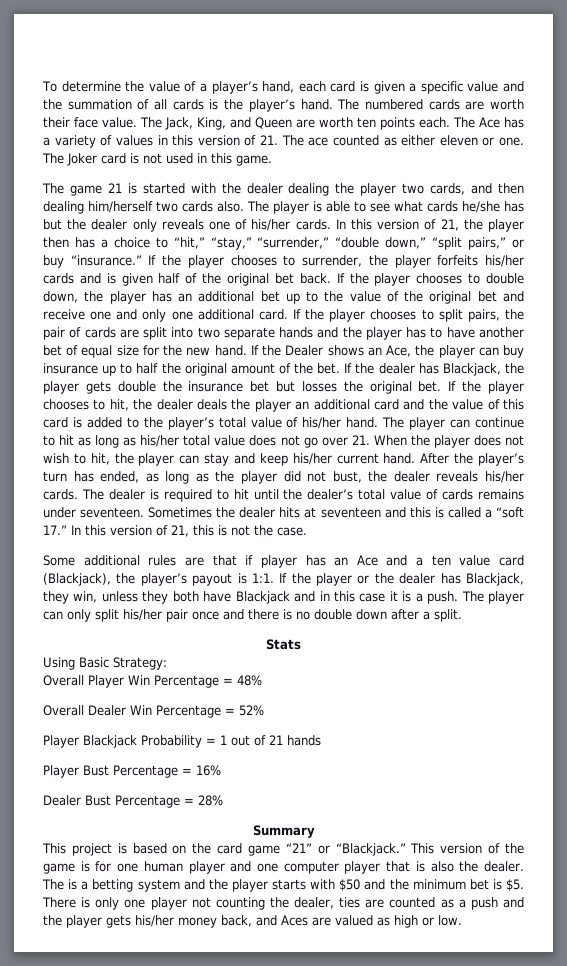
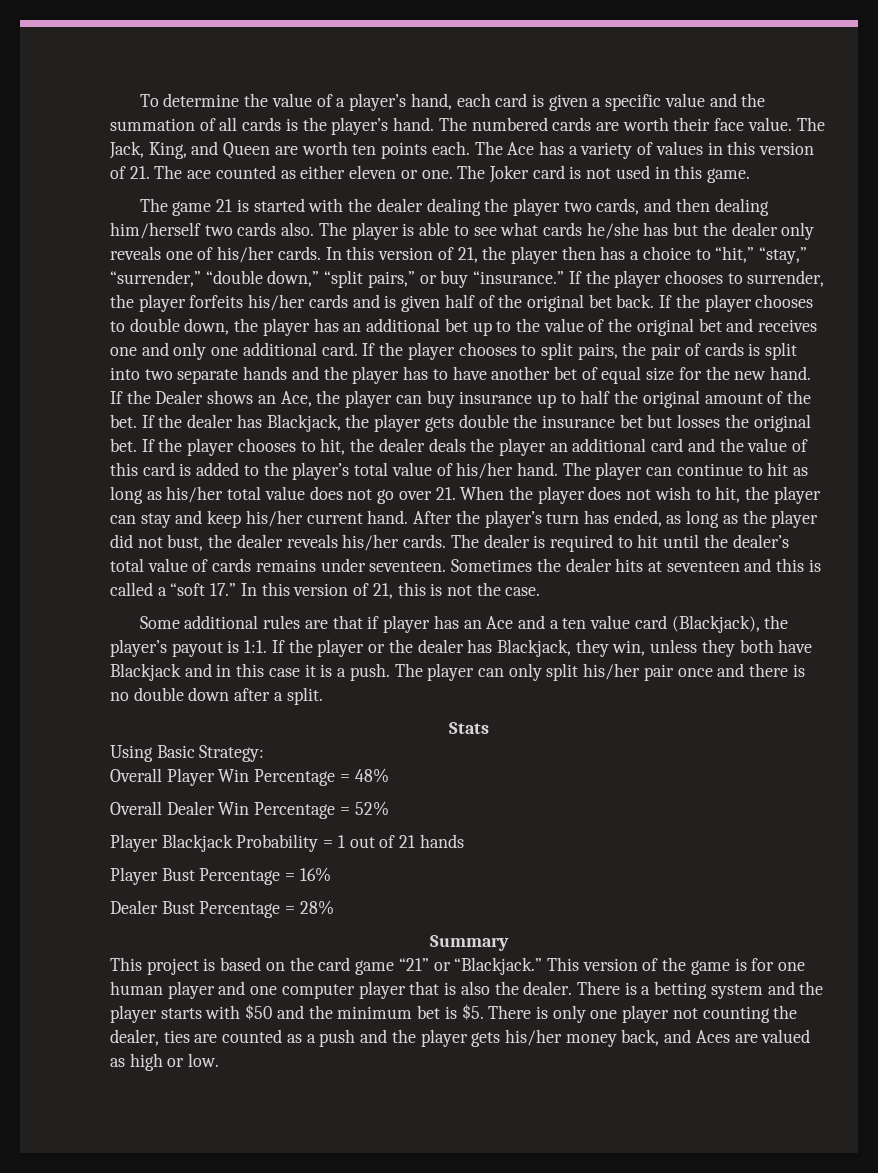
[43,309,85,320] receive -> [758,319,818,332] receives
[119,329,139,338] are -> [748,343,761,356] is
[42,879,64,890] The -> [576,981,620,995] There

